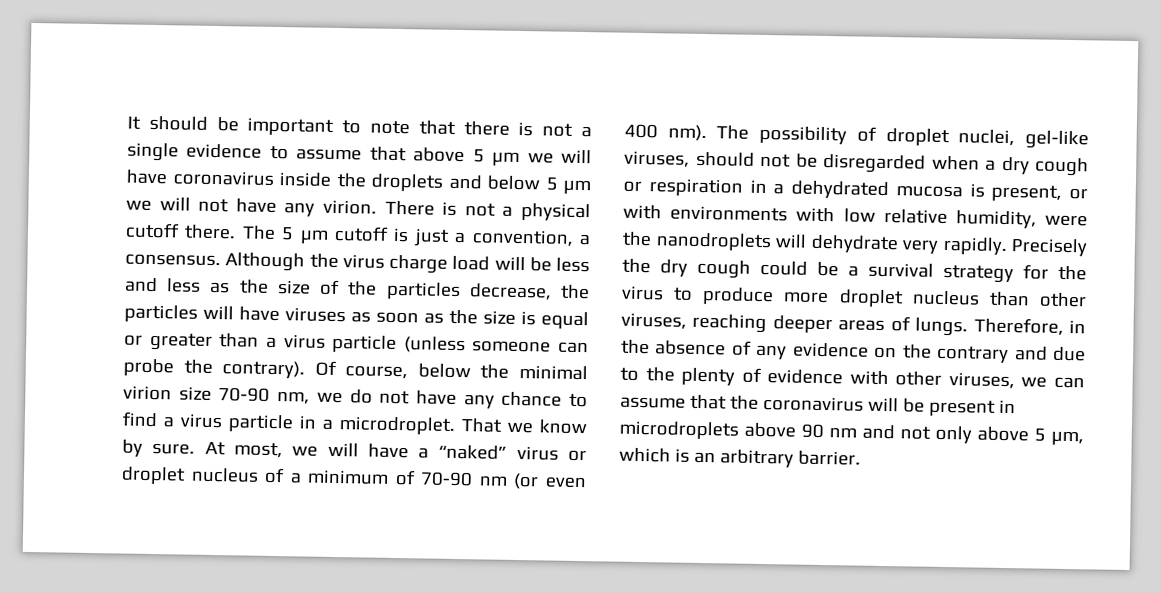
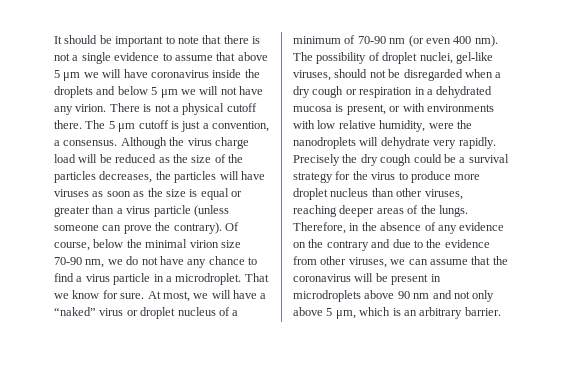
[556,257,590,273] [125,277,202,293] less and less -> [115,154,157,163] reduced
[468,283,552,301] decrease, -> [99,171,153,183] decreases,
[123,358,174,377] probe -> [123,225,152,234] prove
[122,439,143,457] by -> [102,290,118,299] for
(911, 324) none -> [420,205,436,214] the
[681,367,889,386] plenty of evidence with -> [444,239,490,248] [293,256,317,265] evidence from

